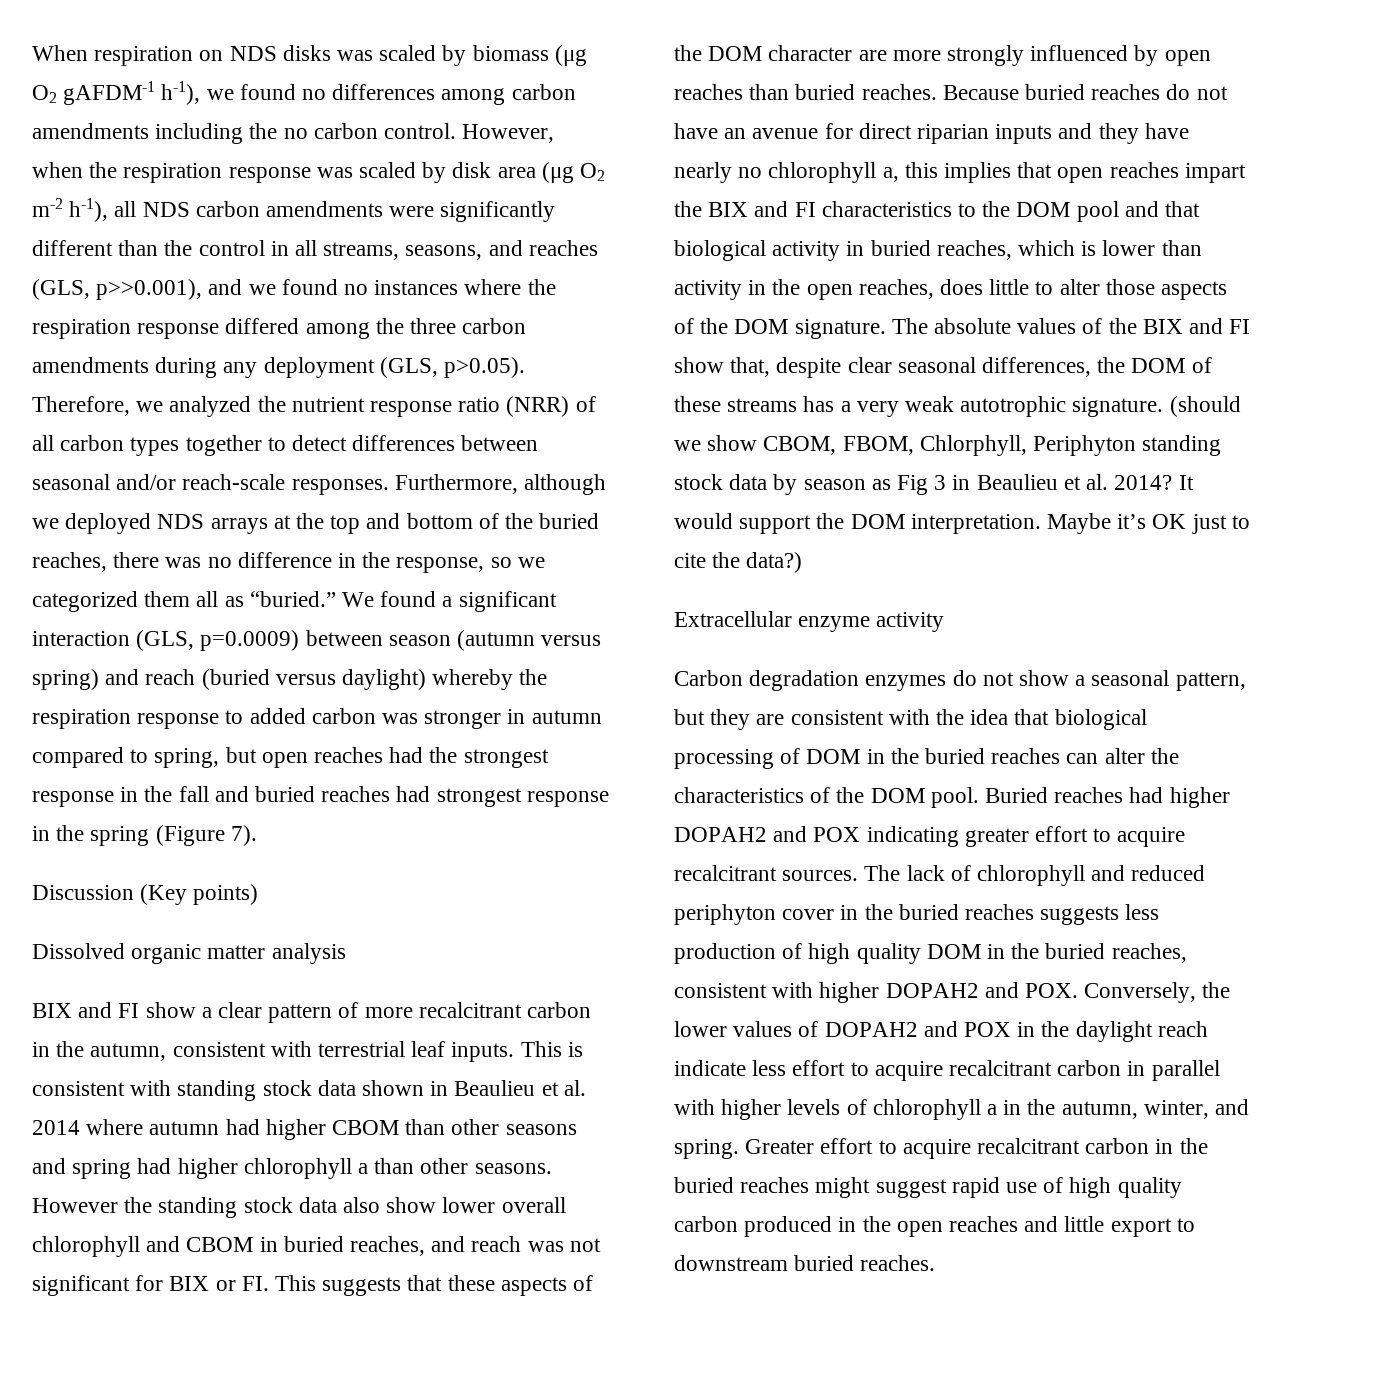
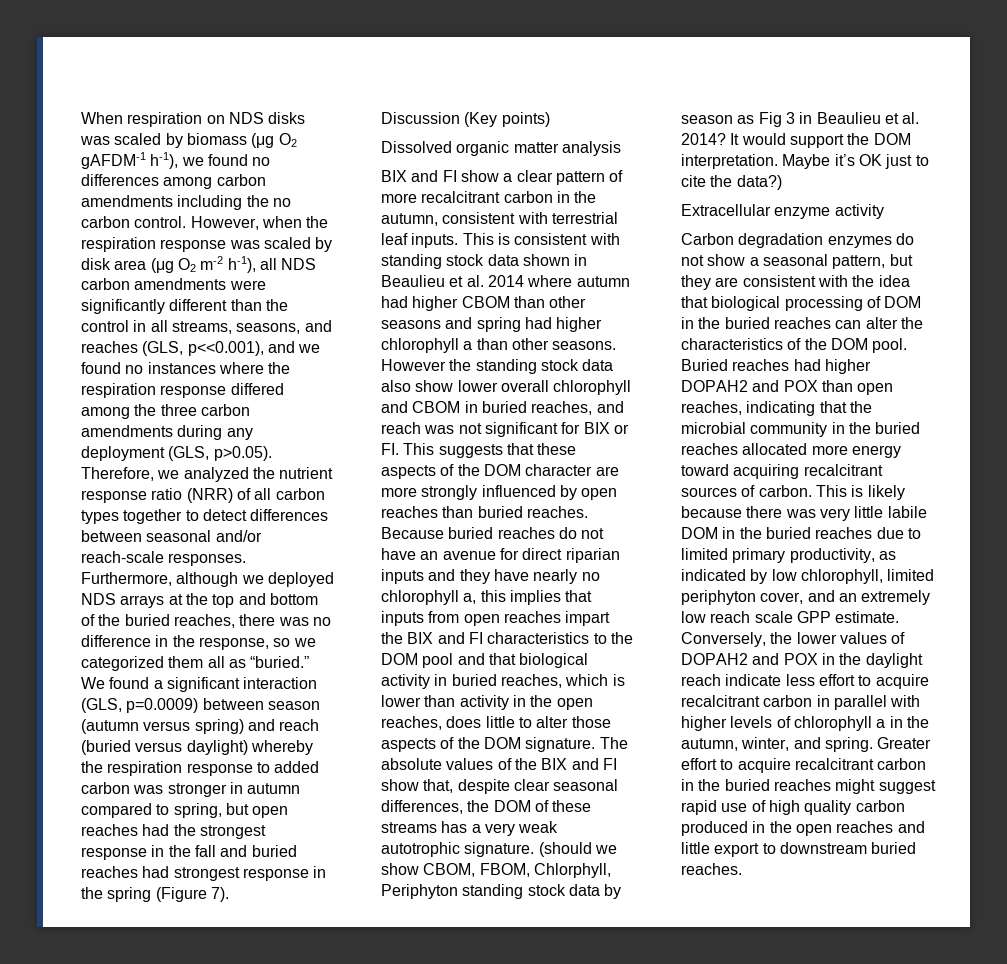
[96,279,203,300] p>>0.001), -> [187,341,264,356] p<<0.001),
(1053, 170) none -> [381,611,460,626] inputs from
[866,826,1186,847] [674,865,1206,886] [674,904,1160,925] [674,943,1187,964] [674,982,1079,1003] indicating greater effort to acquire recalcitrant sources. The lack of chlorophyll and reduced periphyton cover in the buried reaches suggests less production of high quality DOM in the buried reaches, consistent with higher DOPAH2 and POX. -> [821,380,894,395] [681,401,872,416] [681,422,921,437] [681,443,901,458] [681,464,883,479] [681,485,905,500] [681,506,927,521] [681,527,921,539] [681,548,896,563] [681,569,935,584] [681,590,931,605] [681,611,900,623] than open reaches, indicating that the microbial community in the buried reaches allocated more energy toward acquiring recalcitrant sources of carbon. This is likely because there was very little labile DOM in the buried reaches due to limited primary productivity, as indicated by low chlorophyll, limited periphyton cover, and an extremely low reach scale GPP estimate.

